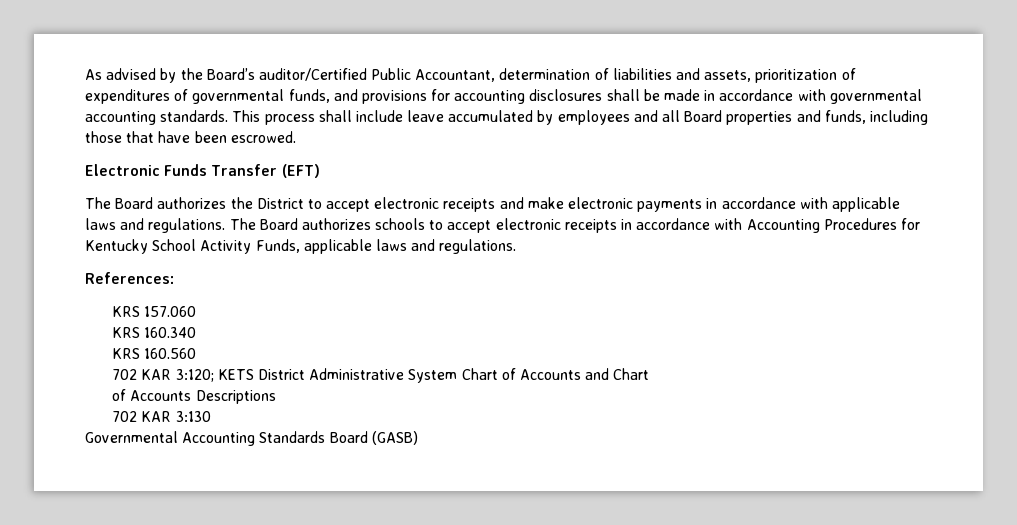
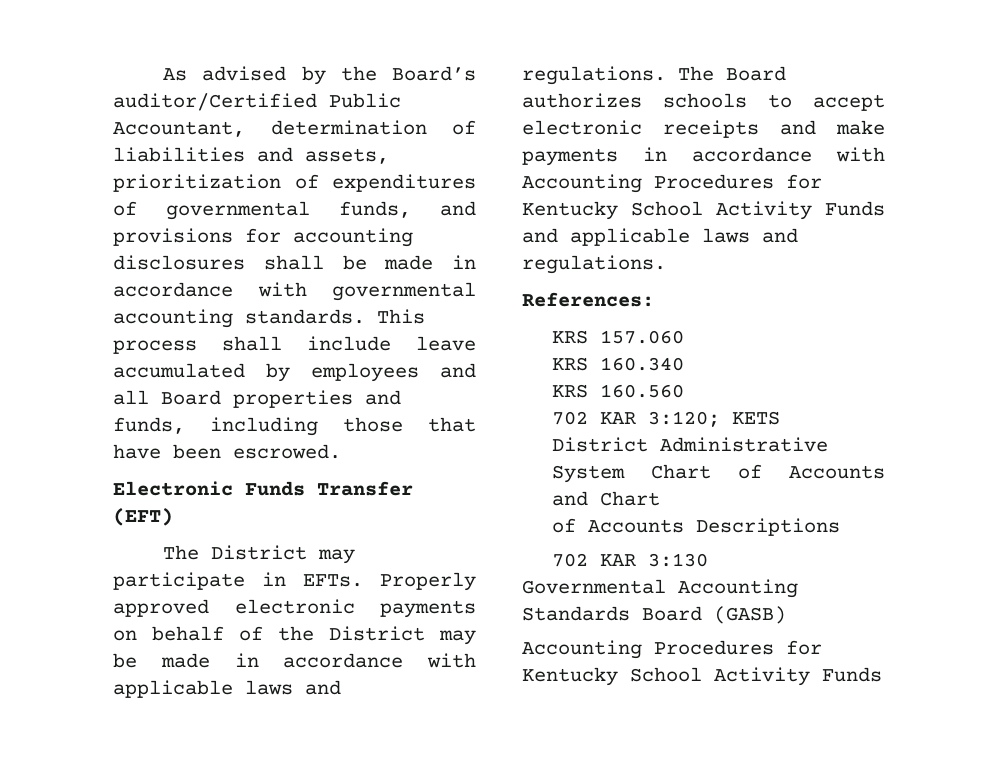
[115,197,703,212] Board authorizes the District to accept electronic receipts and make electronic payments -> [211,545,356,564] [113,572,476,591] [113,599,476,618] [113,626,476,645] [113,653,210,668] District may participate in EFTs. Properly approved electronic payments on behalf of the District may be made
(617, 226) none -> [780,120,885,135] [522,148,618,166] and make payments
[255,239,300,253] Funds, -> [825,201,885,216] [522,228,558,243] Funds and
(418, 438) none -> [522,640,822,659] [522,667,882,686] // Accounting Procedures for Kentucky School Activity Funds

